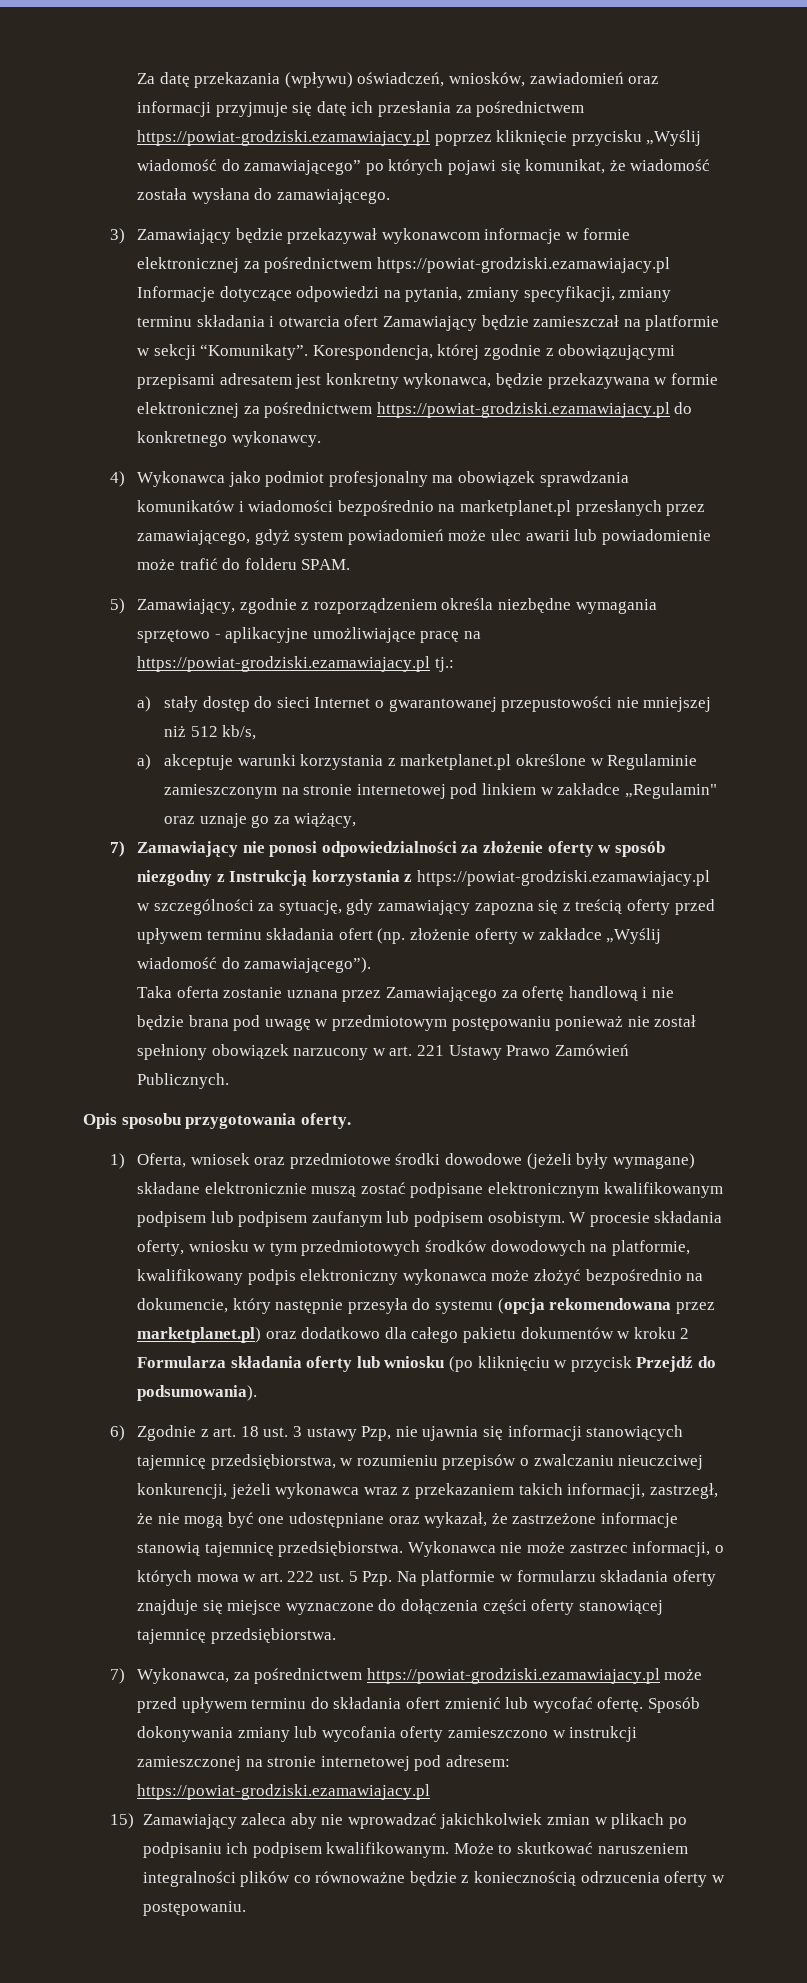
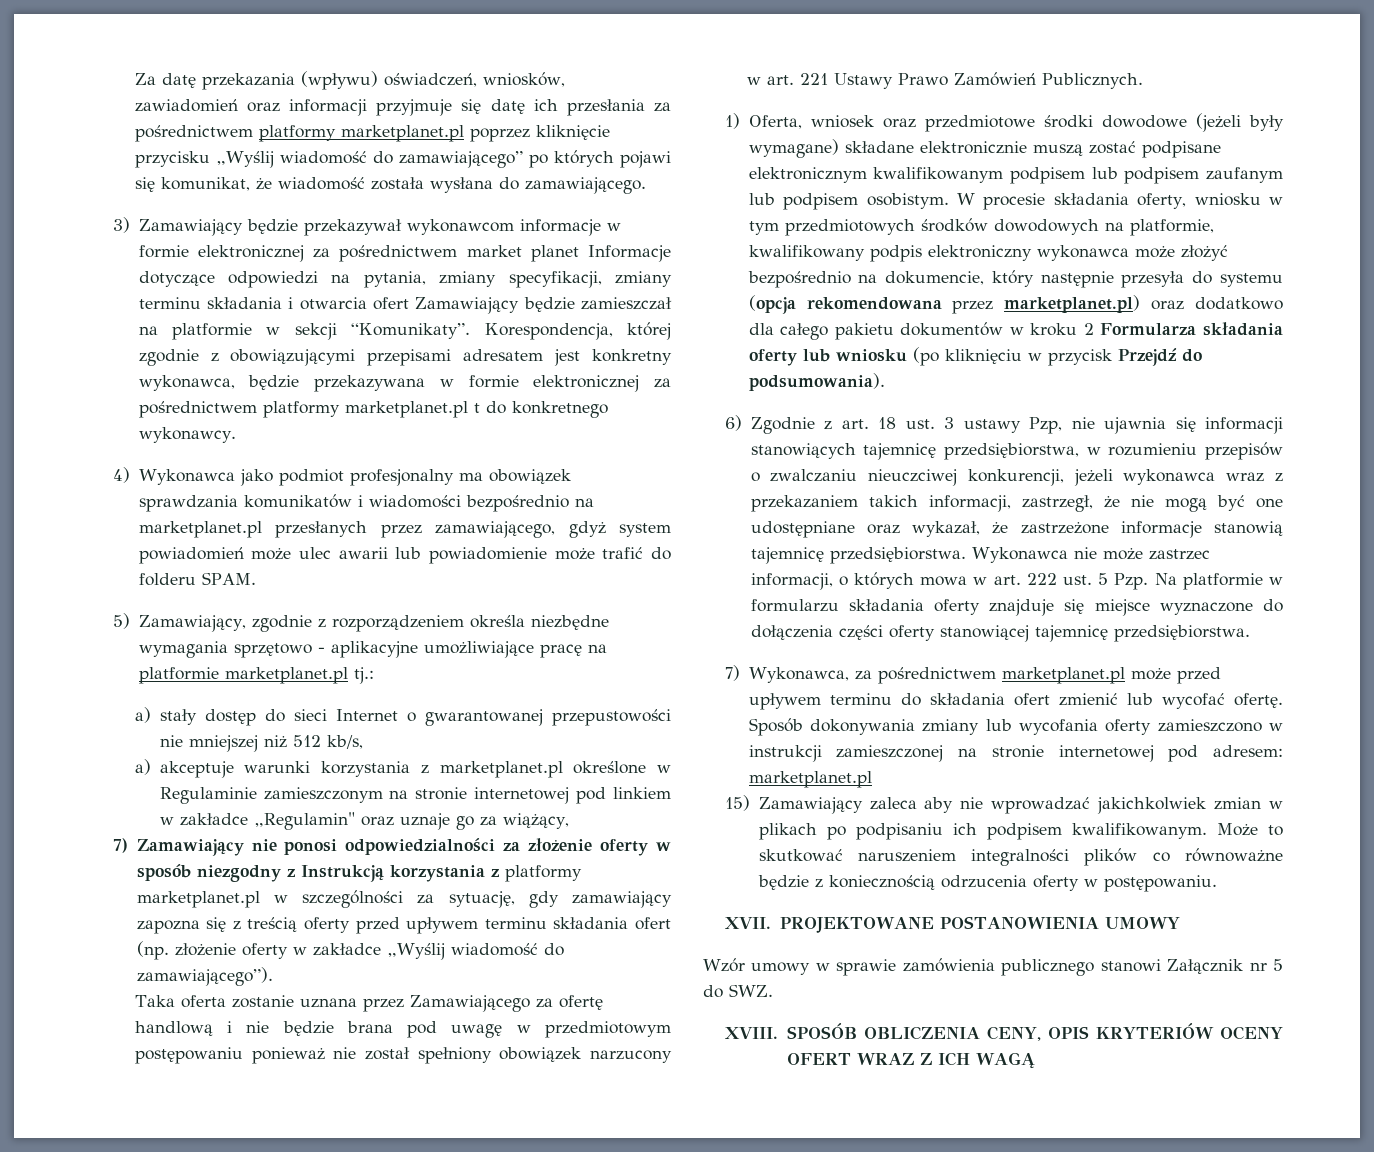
[137,130,431,146] https://powiat-grodziski.ezamawiajacy.pl -> [258,125,464,142] platformy marketplanet.pl
[376,257,670,273] https://powiat-grodziski.ezamawiajacy.pl -> [466,245,579,262] market planet
[376,402,670,418] https://powiat-grodziski.ezamawiajacy.pl -> [262,401,480,418] platformy marketplanet.pl t
[137,656,431,672] https://powiat-grodziski.ezamawiajacy.pl -> [138,667,348,684] platformie marketplanet.pl
[417,870,711,886] https://powiat-grodziski.ezamawiajacy.pl -> [504,865,582,882] [136,891,260,908] platformy marketplanet.pl
[83,1113,351,1129] // Opis sposobu przygotowania oferty. -> (1143, 81) none
[366,1668,660,1684] https://powiat-grodziski.ezamawiajacy.pl -> [1001,667,1125,684] marketplanet.pl
[137,1784,431,1800] https://powiat-grodziski.ezamawiajacy.pl -> [748,771,872,788] marketplanet.pl
(246, 1908) none -> [724,916,1180,933] [703,958,1283,976] [703,984,773,998] [724,1023,1283,1041] [786,1052,1035,1069] // XVII. PROJEKTOWANE POSTANOWIENIA UMOWY // Wzór umowy w sprawie zamówienia publicznego stanowi Załącznik nr 5 do SWZ. // XVIII. SPOSÓB OBLICZENIA CENY, OPIS KRYTERIÓW OCENY OFERT WRAZ Z ICH WAGĄ

